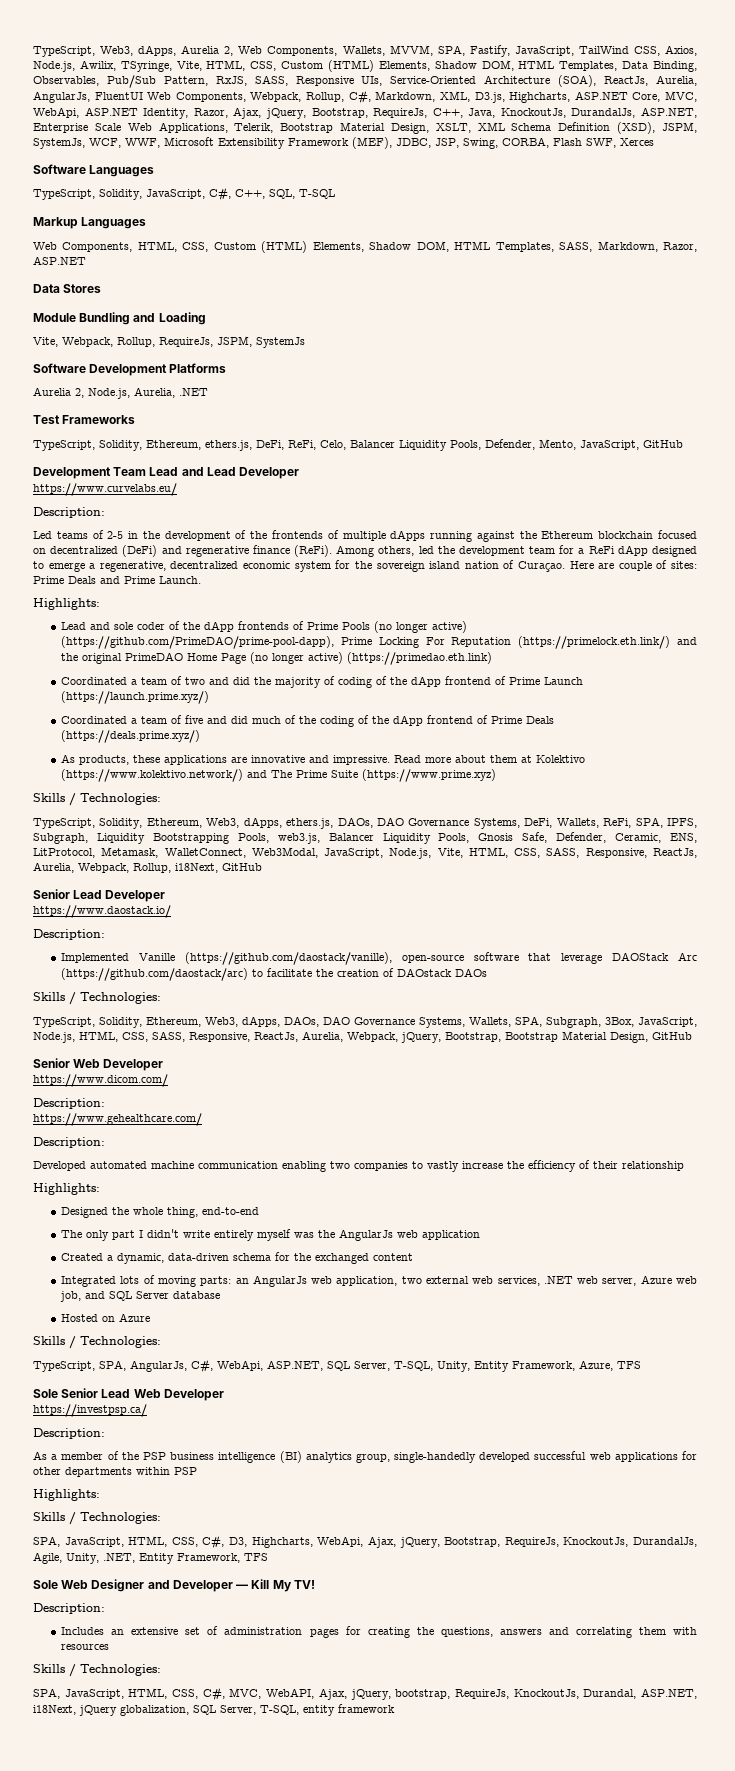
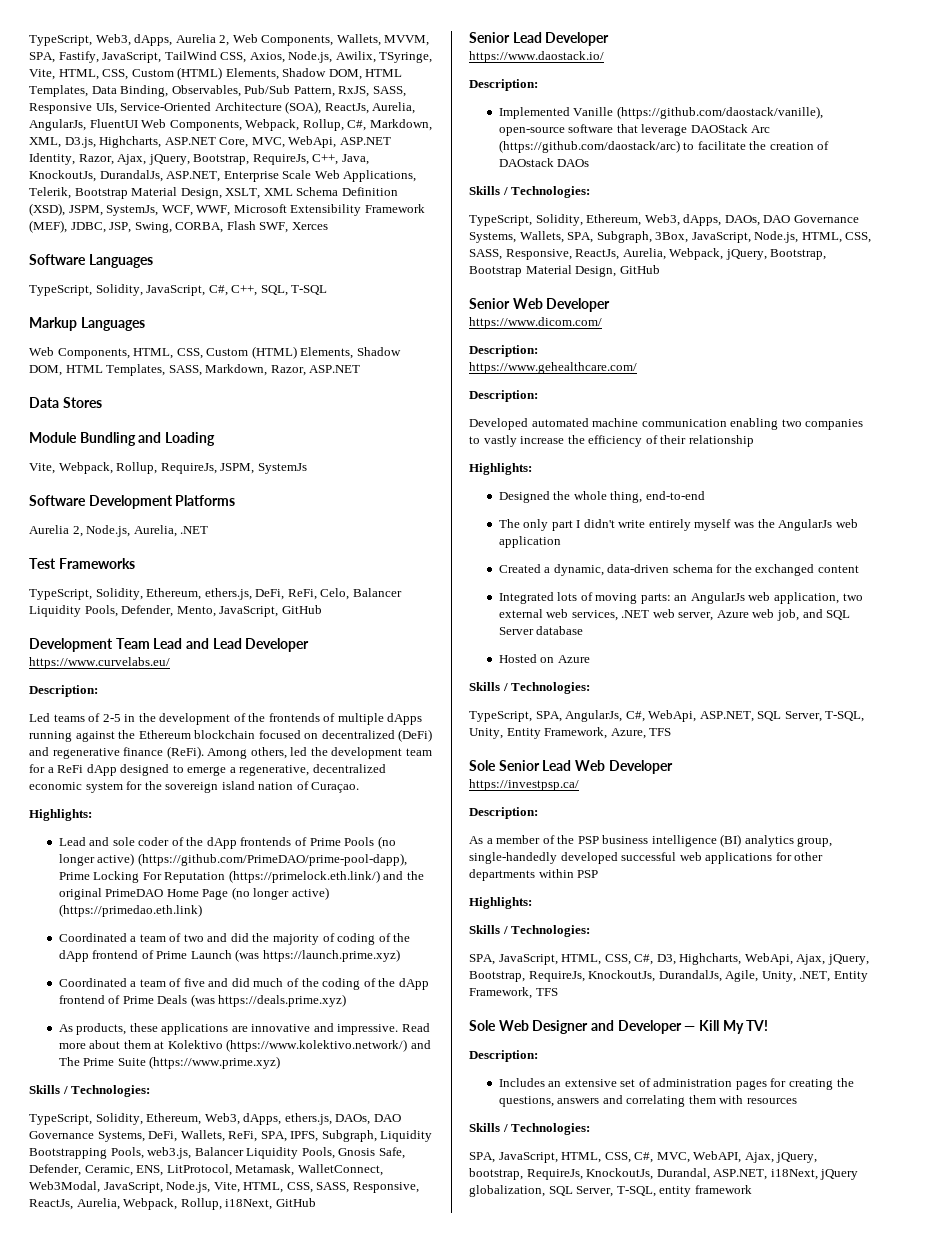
[569,560,697,571] [33,576,201,584] Here are couple of sites: Prime Deals and Prime Launch. -> (360, 787) none
[61,691,210,704] (https://launch.prime.xyz/) -> [235,949,400,962] (was https://launch.prime.xyz)
[61,730,201,743] (https://deals.prime.xyz/) -> [190,994,347,1007] (was https://deals.prime.xyz)

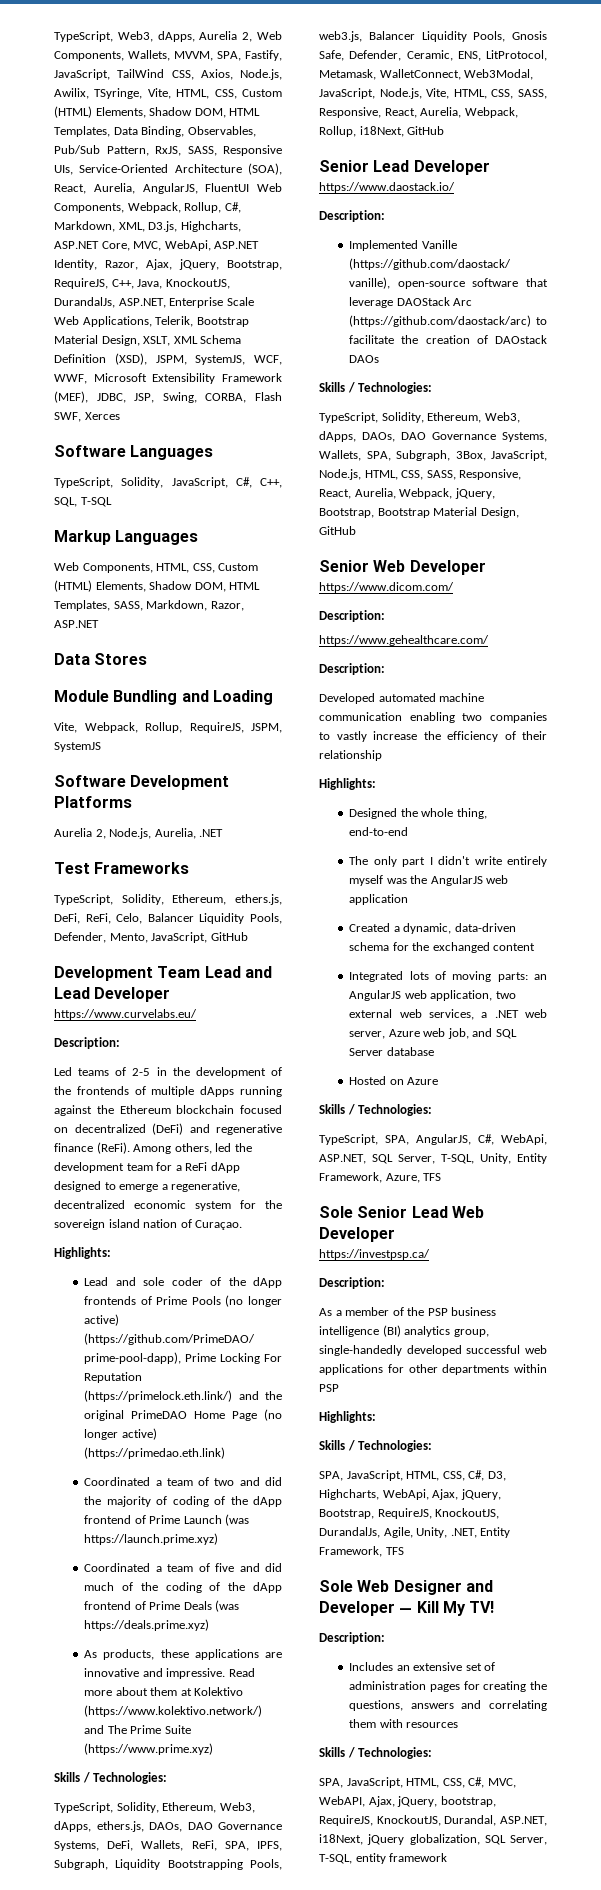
[324,102,416,114] [29,119,86,131] ReactJs, Aurelia, AngularJs, -> [54,183,198,194] React, Aurelia, AngularJS,
[252,154,309,165] RequireJs, -> [54,278,108,289] RequireJS,
[29,170,96,182] KnockoutJs, -> [165,278,230,289] KnockoutJS,
[106,205,159,216] SystemJs, -> [195,355,246,365] SystemJS,
[160,463,307,474] RequireJs, JSPM, SystemJs -> [189,722,282,733] [54,742,101,752] RequireJS, JSPM, SystemJS
[29,1199,73,1210] ReactJs, -> [384,108,417,118] React,
[575,249,620,260] ReactJs, -> [319,489,351,499] React,
[778,519,833,531] AngularJs -> [430,875,483,886] AngularJS
[690,592,745,604] AngularJs -> [349,990,402,1001] AngularJS
(618, 615) none -> [481,1012,488,1018] a
[565,710,623,722] AngularJs, -> [416,1134,471,1145] AngularJS,
[528,970,656,982] RequireJs, KnockoutJs, -> [377,1508,500,1519] RequireJS, KnockoutJS,
[526,1168,654,1180] RequireJs, KnockoutJs, -> [319,1815,441,1826] RequireJS, KnockoutJS,

